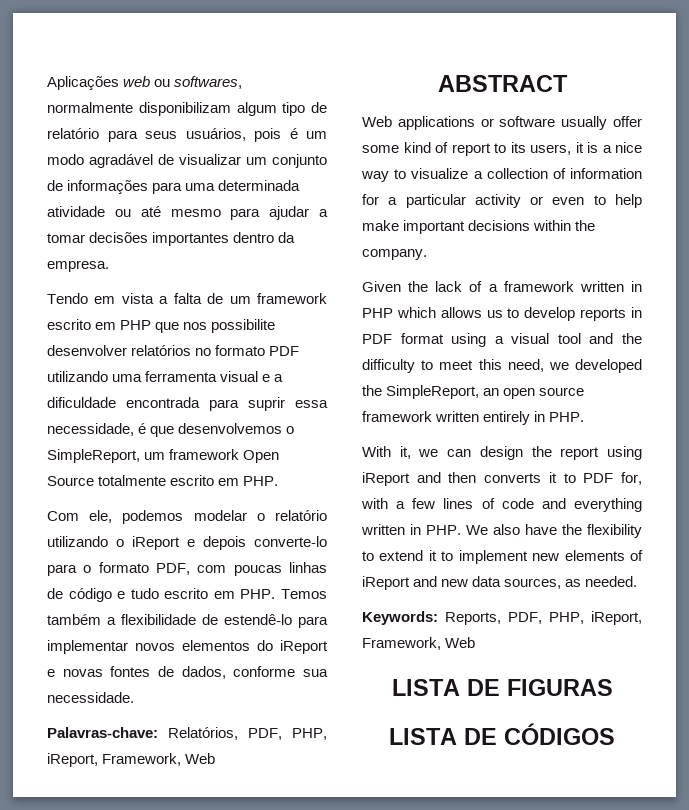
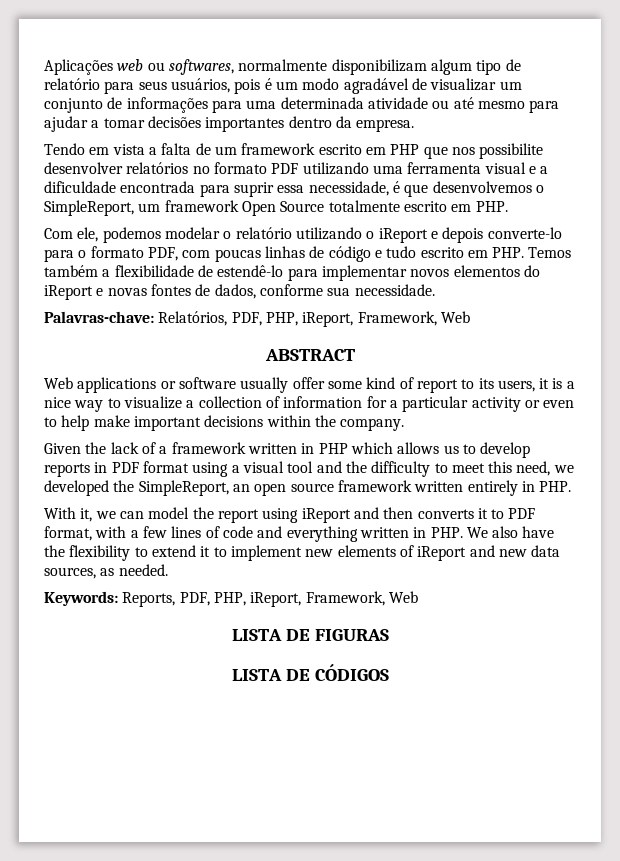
[479,446,523,460] design -> [148,507,190,519] model
[621,472,642,485] for, -> [44,526,92,541] format,

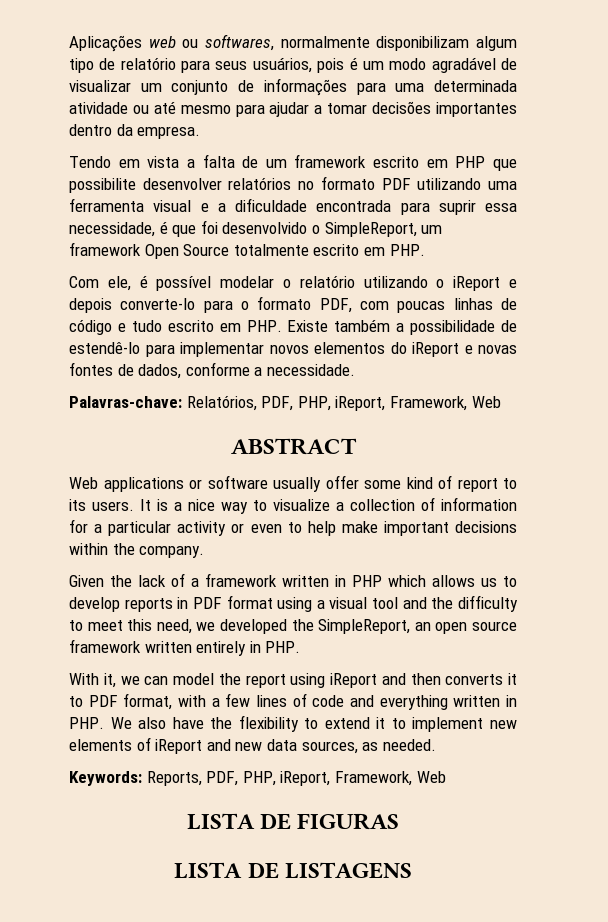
[451,147,475,155] nos -> (517, 165) none
[432,181,532,193] desenvolvemos -> [200,220,308,234] foi desenvolvido
[102,227,161,243] podemos -> [139,275,212,291] é possível
[528,247,572,258] Temos -> [287,320,329,332] Existe
[114,265,194,277] flexibilidade -> [410,320,496,335] possibilidade
[327,287,351,296] sua -> [254,367,263,376] a
[497,378,550,392] users, it -> [92,499,151,511] users. It
[314,664,389,681] CÓDIGOS -> [284,862,412,879] LISTAGENS

